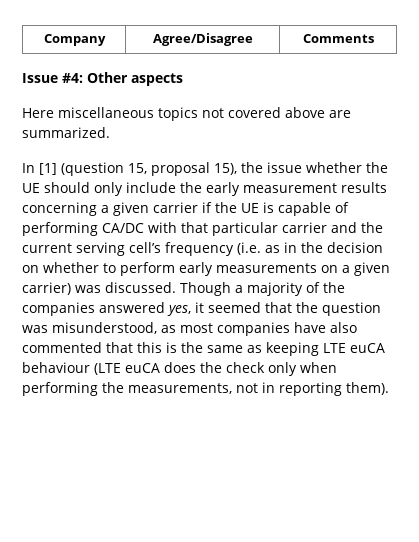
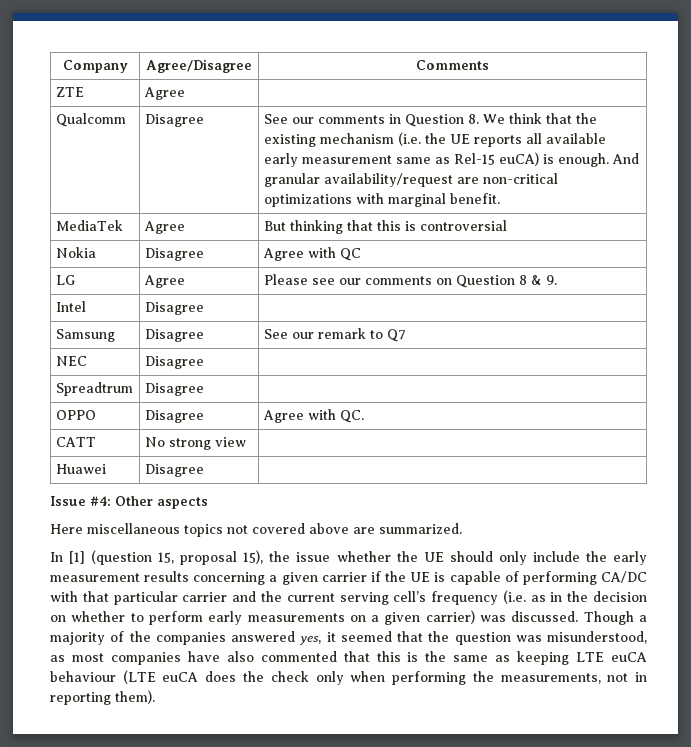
(374, 38) none -> [55,87,84,97] [143,87,185,100] [55,113,126,127] [144,114,204,127] [263,113,597,127] [263,132,606,147] [263,152,639,167] [263,173,558,187] [263,193,500,207] [55,220,123,231] [143,221,185,234] [263,220,507,234] [55,247,96,258] [144,248,204,261] [262,247,361,261] [55,275,75,285] [143,275,185,288] [263,274,557,288] [55,301,86,312] [144,302,204,315] [55,329,115,342] [144,329,204,342] [263,328,406,342] [55,356,87,366] [144,356,204,369] [55,382,133,396] [144,383,204,396] [55,410,96,420] [144,410,204,423] [262,409,364,423] [55,437,96,447] [144,437,246,450] [55,464,106,474] [144,464,204,477] // ZTE | Agree | // Qualcomm | Disagree | See our comments in Question 8. We think that the existing mechanism (i.e. the UE reports all available early measurement same as Rel-15 euCA) is enough. And granular availability/request are non-critical optimizations with marginal benefit. // MediaTek | Agree | But thinking that this is controversial // Nokia | Disagree | Agree with QC // LG | Agree | Please see our comments on Question 8 & 9. // Intel | Disagree | // Samsung | Disagree | See our remark to Q7 // NEC | Disagree | // Spreadtrum | Disagree | // OPPO | Disagree | Agree with QC. // CATT | No strong view | // Huawei | Disagree |

